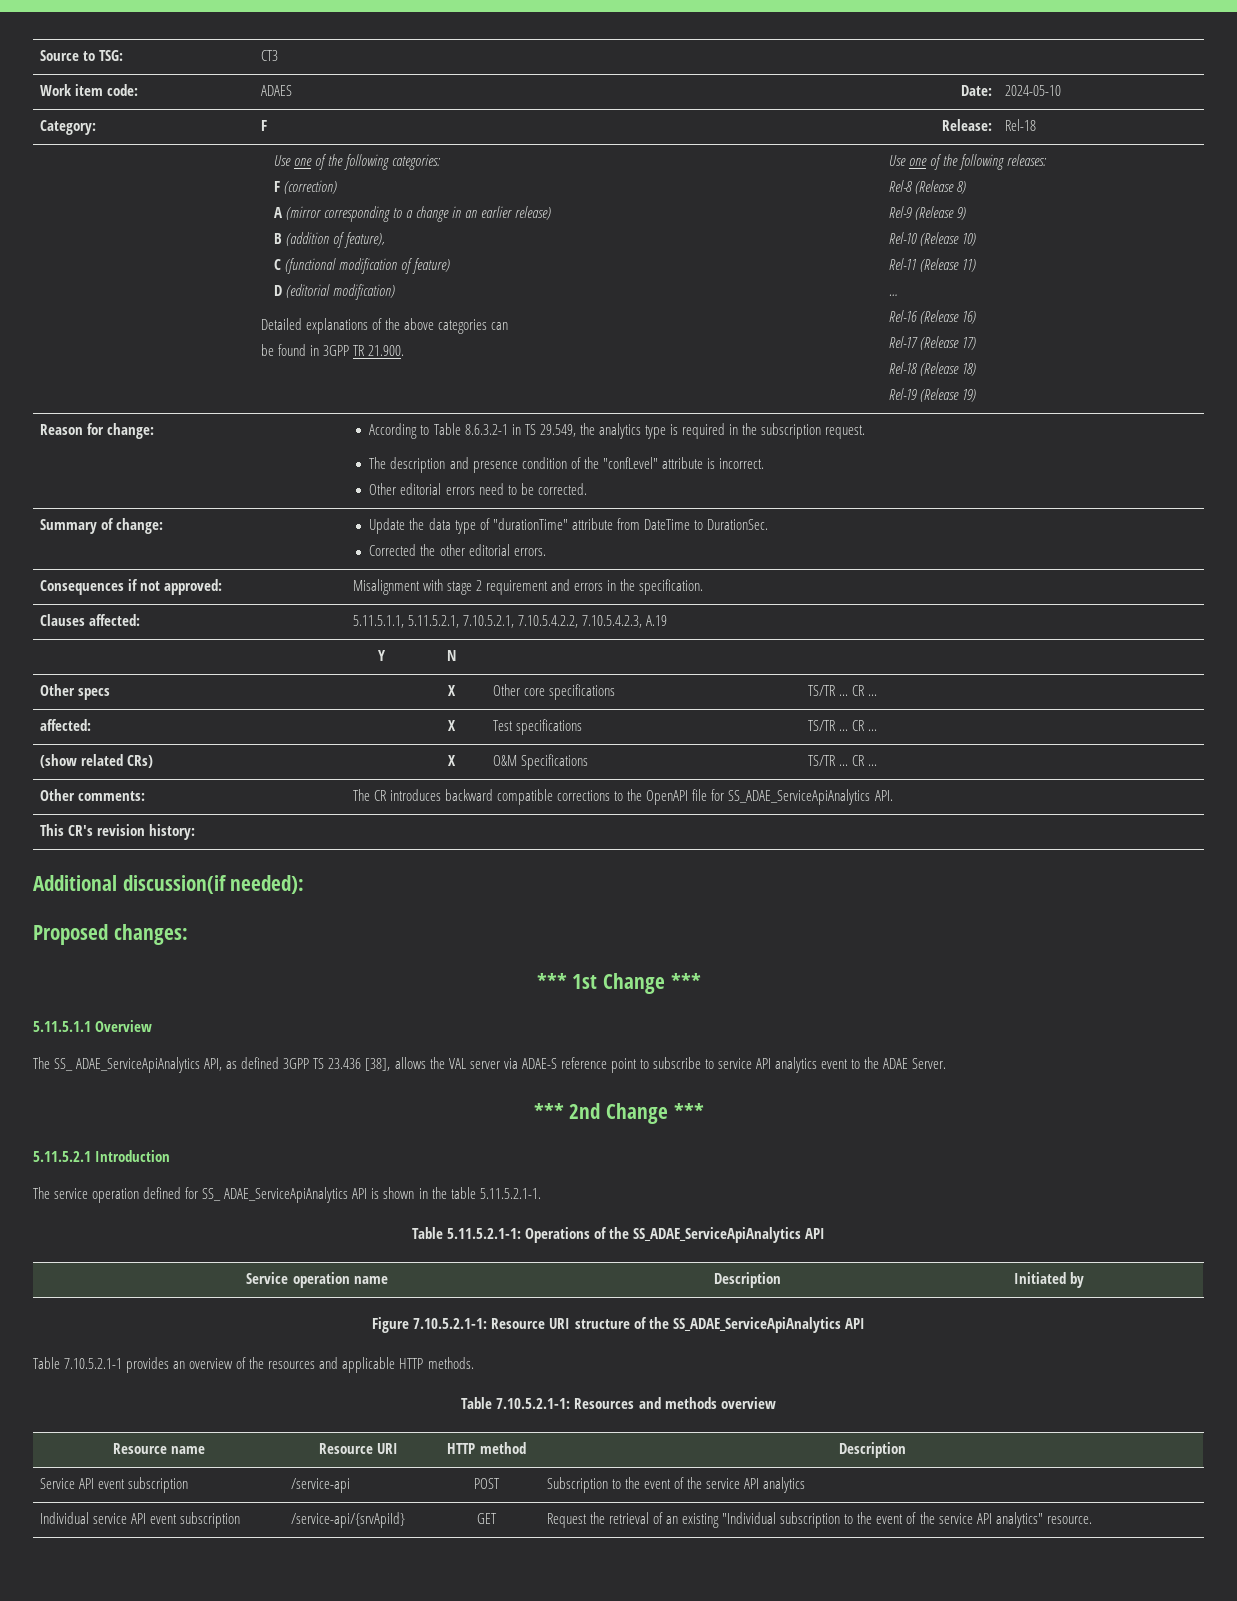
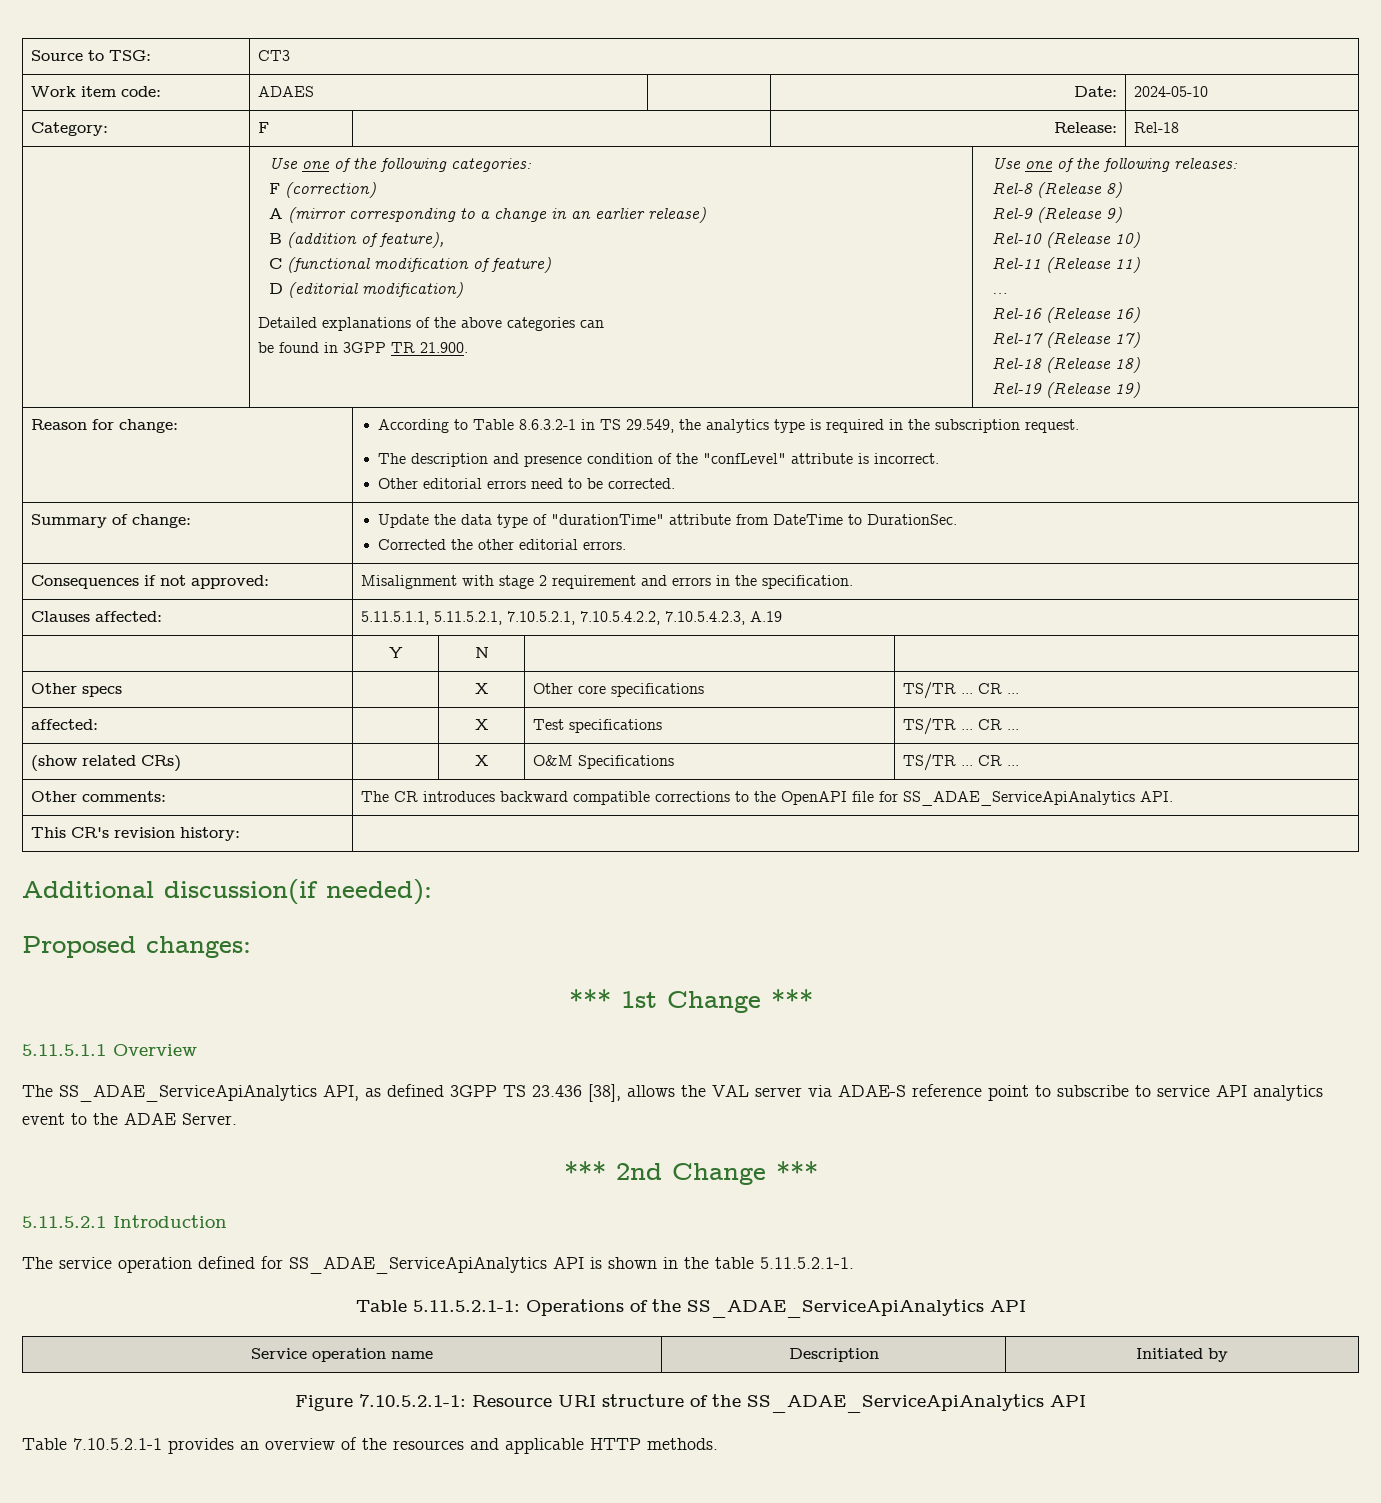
[54,1057,201,1073] SS_ ADAE_ServiceApiAnalytics -> [59,1084,317,1102] SS_ADAE_ServiceApiAnalytics
[202,1187,349,1203] SS_ ADAE_ServiceApiAnalytics -> [289,1256,547,1274] SS_ADAE_ServiceApiAnalytics
[461,1397,776,1409] [112,1443,206,1454] [318,1443,399,1454] [447,1442,526,1454] [838,1442,906,1458] [39,1477,189,1493] [290,1478,350,1493] [474,1478,500,1489] [546,1477,806,1493] [39,1512,241,1528] [290,1512,405,1528] [477,1513,497,1524] [546,1512,1092,1528] // Table 7.10.5.2.1-1: Resources and methods overview // Resource name | Resource URI | HTTP method | Description // Service API event subscription | /service-api | POST | Subscription to the event of the service API analytics // Individual service API event subscription | /service-api/{srvApiId} | GET | Request the retrieval of an existing "Individual subscription to the event of the service API analytics" resource. -> (718, 1444) none

